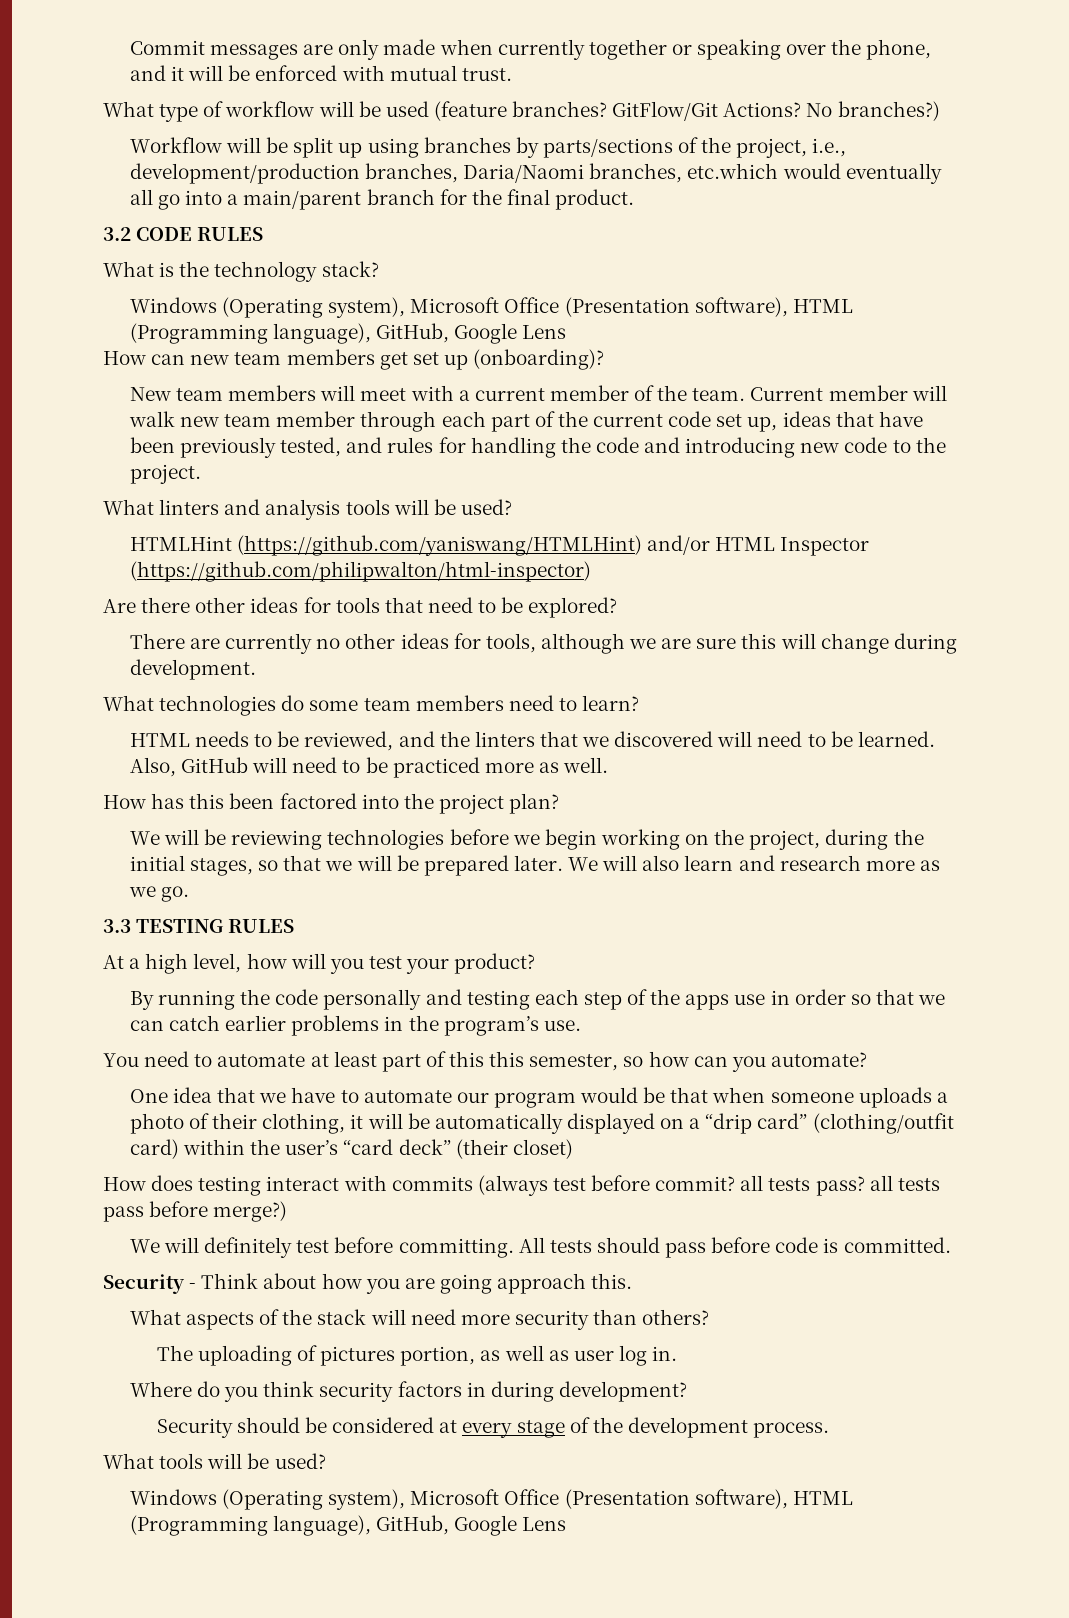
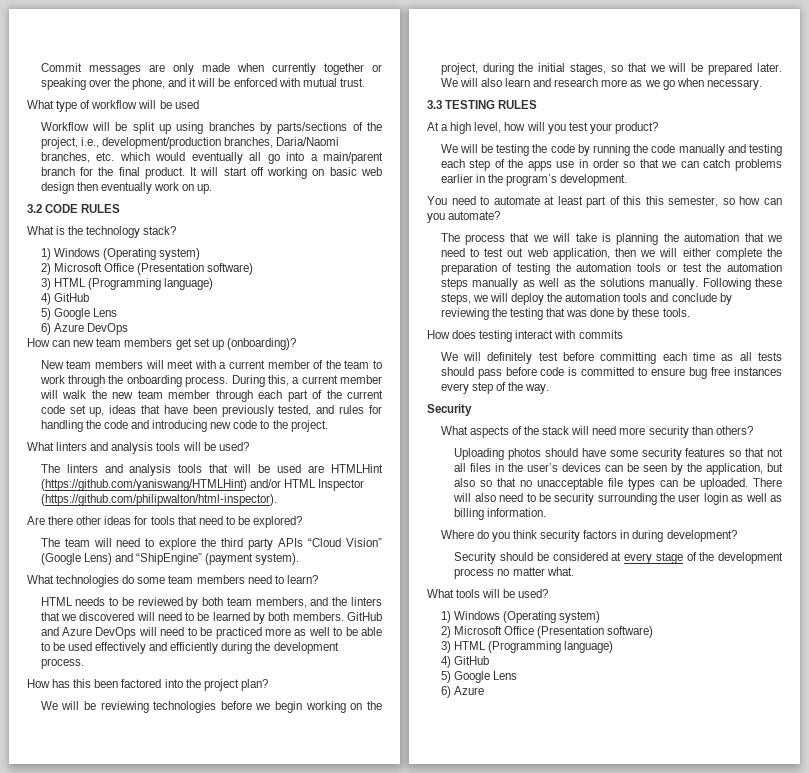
[433,101,940,121] (feature branches? GitFlow/Git Actions? No branches?) -> (199, 104) none
[687,163,779,179] etc.which -> [96,152,150,161] etc. which
(635, 199) none -> [190,167,383,179] [40,182,213,194] It will start off working on basic web design then eventually work on up.
[129,297,853,318] [129,323,567,344] Windows (Operating system), Microsoft Office (Presentation software), HTML (Programming language), GitHub, Google Lens -> [40,248,200,260] [40,263,254,275] [40,278,213,290] [40,293,89,305] [40,308,117,320] [40,323,128,335] 1) Windows (Operating system) // 2) Microsoft Office (Presentation software) // 3) HTML (Programming language) // 4) GitHub // 5) Google Lens // 6) Azure DevOps
[692,387,824,401] team. Current -> [344,360,382,369] [39,375,338,387] team to work through the onboarding process. During this, a current
(175, 419) none -> [91,390,107,399] the
(512, 507) none -> [40,464,325,476] The linters and analysis tools that will be used are
[129,561,591,582] (https://github.com/philipwalton/html-inspector) -> [40,494,277,506] (https://github.com/philipwalton/html-inspector).
[129,633,957,654] [129,659,256,680] There are currently no other ideas for tools, although we are sure this will change during development. -> [40,538,382,550] [40,553,300,565] The team will need to explore the third party APIs “Cloud Vision” (Google Lens) and “ShipEngine” (payment system).
[304,731,394,751] reviewed, -> [137,597,307,609] reviewed by both team members,
[857,731,935,747] [129,757,249,777] learned. Also, GitHub -> [212,612,383,624] [40,627,137,639] learned by both members. GitHub and Azure DevOps
[563,757,609,773] well. -> [308,627,382,636] [40,642,339,654] [40,658,84,669] well to be able to be used effectively and efficiently during the development process.
[161,886,190,902] go. -> [662,78,762,90] go when necessary.
[129,991,154,1010] By -> [440,144,590,156] We will be testing the code by
[323,989,422,1010] personally -> [678,144,725,156] manually
[225,1015,380,1036] earlier problems -> [735,159,782,171] [440,174,473,183] problems earlier
[543,1020,581,1031] use. -> [560,174,628,186] development.
[129,1087,948,1108] [129,1113,954,1134] [129,1139,573,1159] One idea that we have to automate our program would be that when someone uploads a photo of their clothing, it will be automatically displayed on a “drip card” (clothing/outfit card) within the user’s “card deck” (their closet) -> [440,233,782,245] [440,248,782,260] [440,263,782,275] [440,278,782,290] [440,293,732,305] [440,308,690,320] The process that we will take is planning the automation that we need to test out web application, then we will either complete the preparation of testing the automation tools or test the automation steps manually as well as the solutions manually. Following these steps, we will deploy the automation tools and conclude by reviewing the testing that was done by these tools.
[477,1175,940,1196] [103,1201,288,1222] (always test before commit? all tests pass? all tests pass before merge?) -> (623, 334) none
[398,1237,545,1258] committing. All -> [600,352,752,364] committing each time as all
[843,1237,951,1253] [103,1273,633,1294] committed. // Security - Think about how you are going approach this. -> [581,367,782,379] [440,382,550,394] [427,404,472,416] committed to ensure bug free instances every step of the way. // Security
[156,1345,678,1366] The uploading of pictures portion, as well as user log in. -> [454,448,783,460] [454,463,783,475] [454,478,782,490] [453,493,782,505] [454,508,547,520] Uploading photos should have some security features so that not all files in the user’s devices can be seen by the application, but also so that no unacceptable file types can be uploaded. There will also need to be security surrounding the user login as well as billing information.
[753,1422,830,1438] process. -> [454,567,574,579] process no matter what.
[129,1489,853,1510] [129,1515,567,1536] Windows (Operating system), Microsoft Office (Presentation software), HTML (Programming language), GitHub, Google Lens -> [440,611,600,623] [440,626,654,638] [440,641,613,653] [440,656,489,668] [440,671,517,683] [440,686,484,698] 1) Windows (Operating system) // 2) Microsoft Office (Presentation software) // 3) HTML (Programming language) // 4) GitHub // 5) Google Lens // 6) Azure

